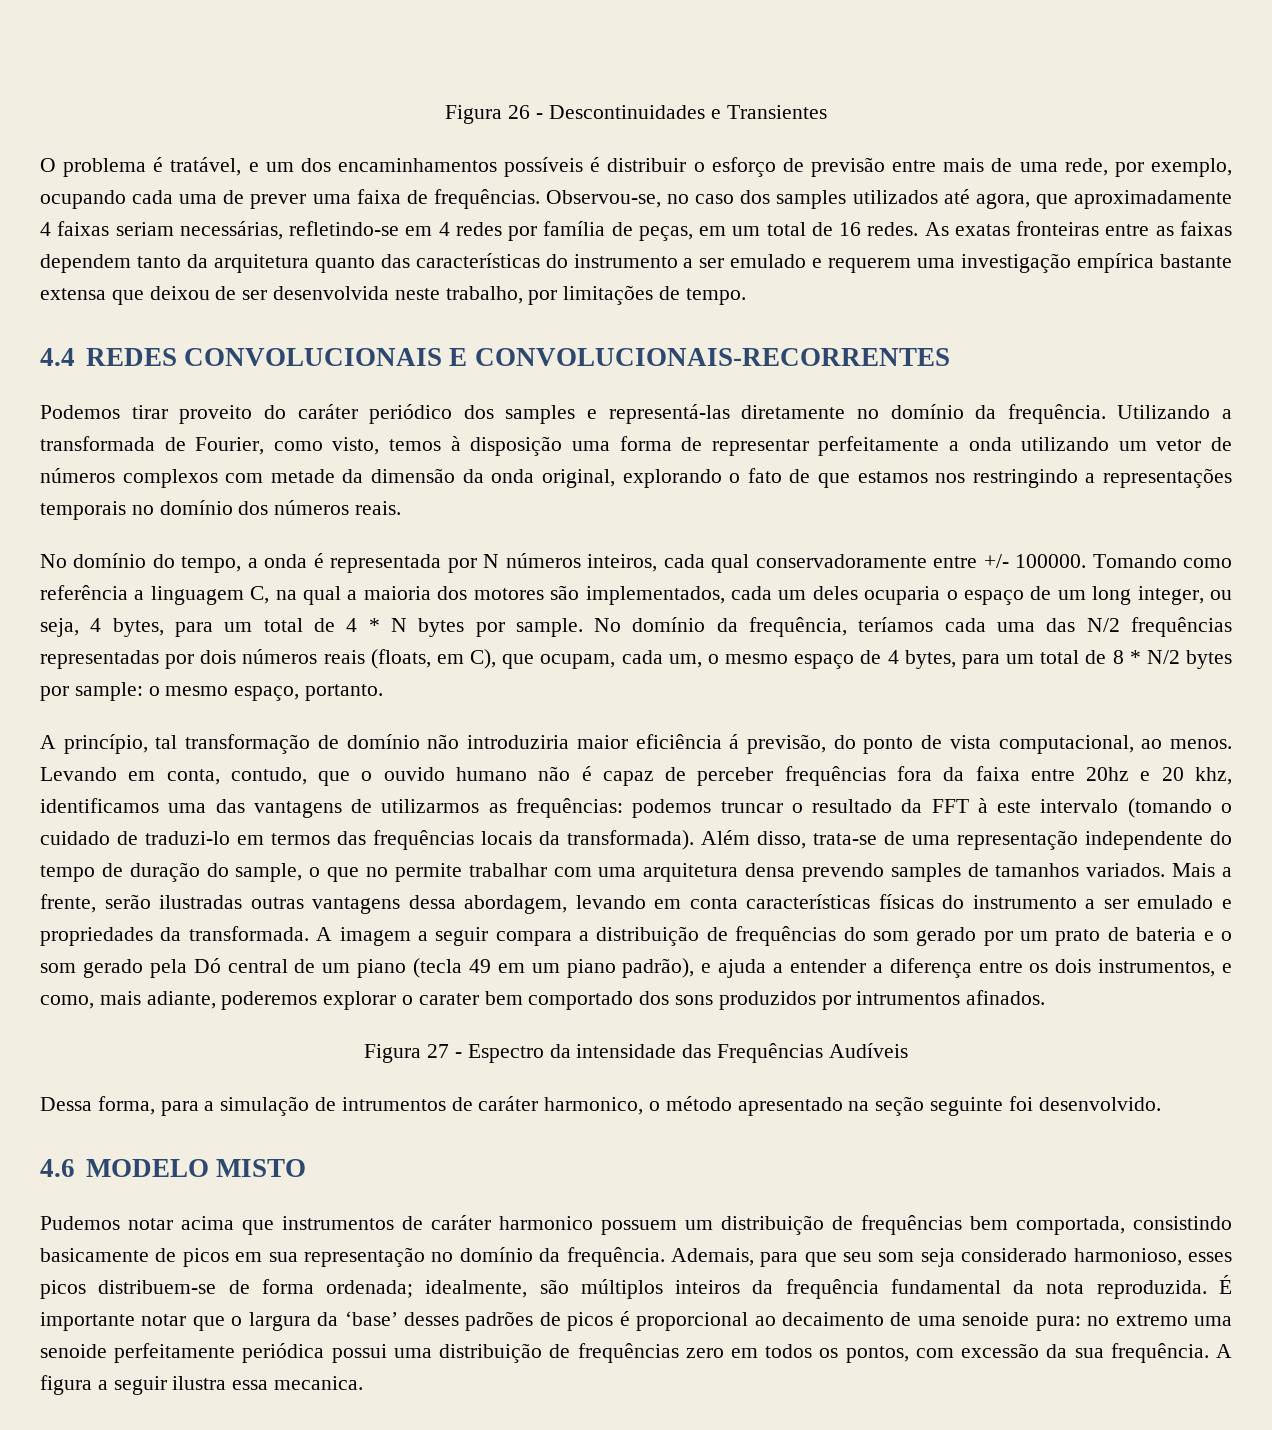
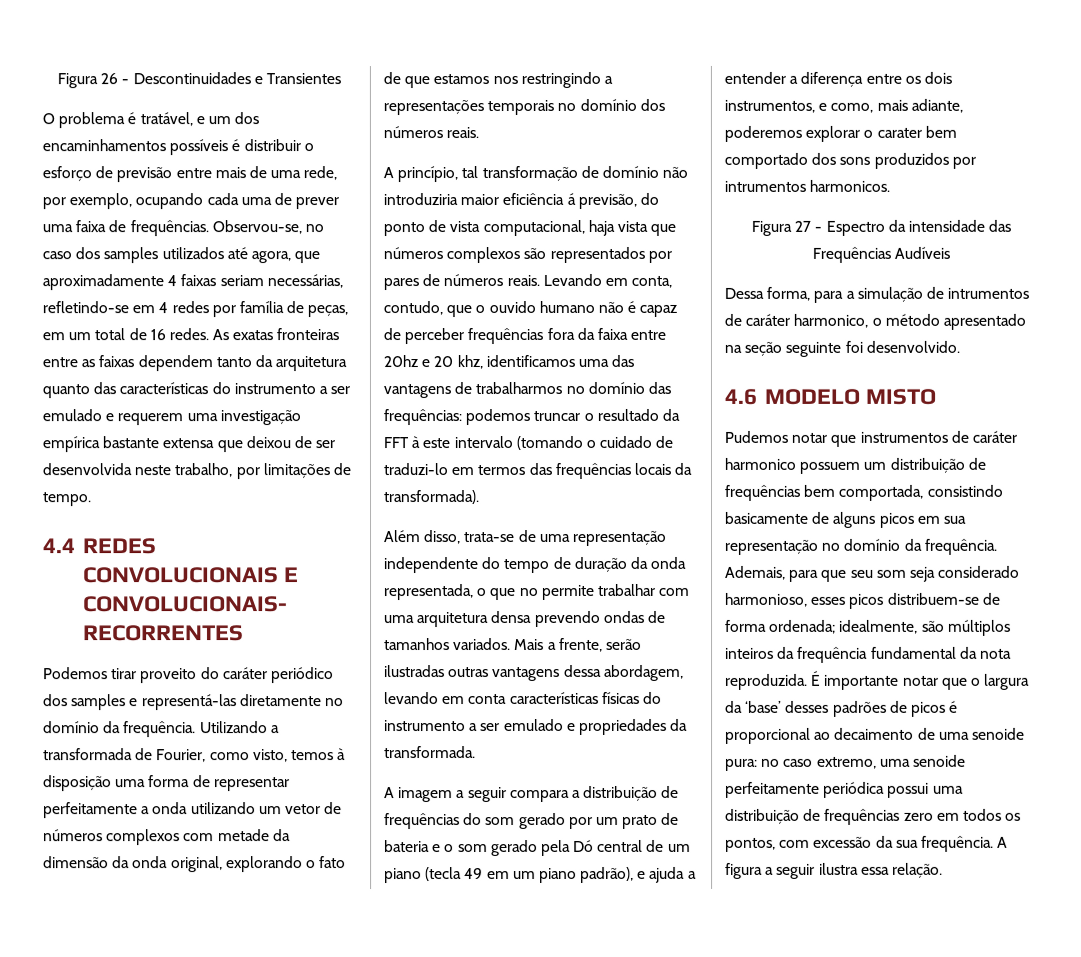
[40,553,1232,573] [40,585,1232,605] [40,617,1233,637] [40,649,1233,669] [40,682,384,701] // No domínio do tempo, a onda é representada por N números inteiros, cada qual conservadoramente entre +/- 100000. Tomando como referência a linguagem C, na qual a maioria dos motores são implementados, cada um deles ocuparia o espaço de um long integer, ou seja, 4 bytes, para um total de 4 * N bytes por sample. No domínio da frequência, teríamos cada uma das N/2 frequências representadas por dois números reais (floats, em C), que ocupam, cada um, o mesmo espaço de 4 bytes, para um total de 8 * N/2 bytes por sample: o mesmo espaço, portanto. -> (480, 133) none
[1141,739,1232,749] ao menos. -> [587,219,677,236] [383,246,672,264] [383,274,540,291] haja vista que números complexos são representados por pares de números reais.
[381,799,507,813] utilizarmos as -> [475,381,671,395] trabalharmos no domínio das
(694, 840) none -> (480, 497) //
[206,863,303,882] do sample, -> [630,556,688,569] [384,584,474,601] da onda representada,
[890,863,961,882] samples -> [603,610,645,623] ondas
(309, 933) none -> (476, 752) //
[966,990,1046,1005] afinados. -> [809,179,891,192] harmonicos.
[181,1216,234,1230] acima -> (828, 437) none
(177, 1255) none -> [833,511,877,528] alguns
[1115,1314,1188,1326] extremo -> [783,756,877,769] caso extremo,
[274,1376,364,1390] mecanica. -> [891,862,943,878] relação.

